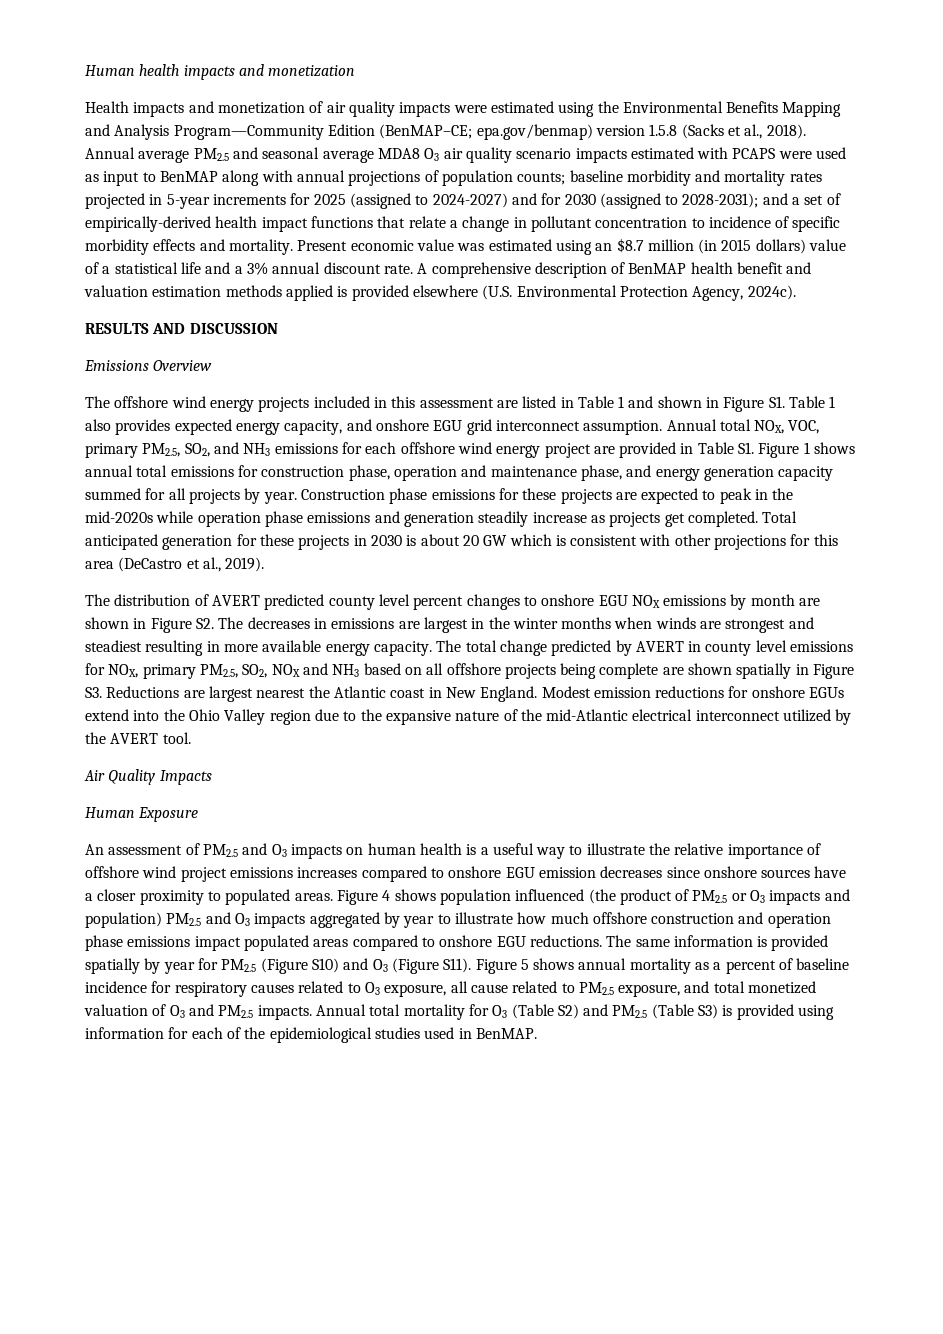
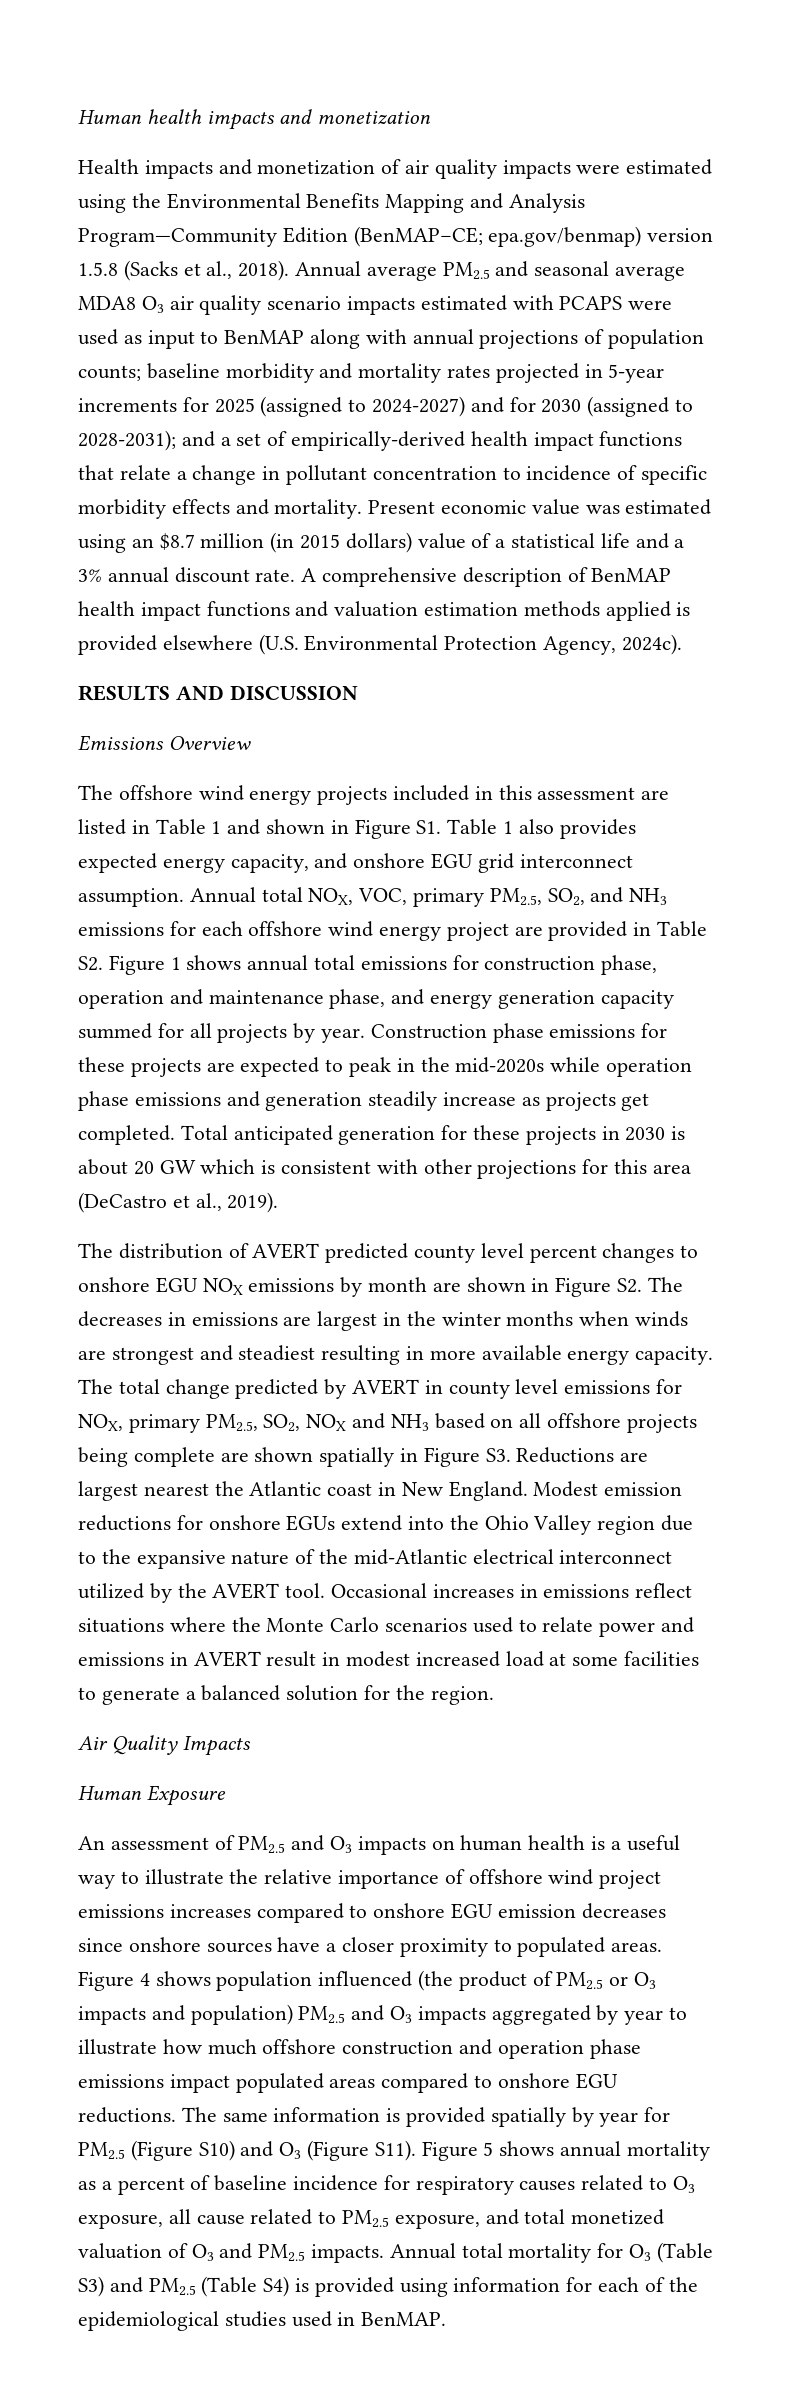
[737,262,784,274] benefit -> [140,601,290,621] impact functions
[738,442,755,454] S1. -> [78,956,103,971] S2.
(191, 738) none -> [331,1583,693,1598] [78,1617,695,1637] [78,1651,700,1667] [78,1685,494,1705] Occasional increases in emissions reflect situations where the Monte Carlo scenarios used to relate power and emissions in AVERT result in modest increased load at some facilities to generate a balanced solution for the region.
[557,1004,579,1019] S2) -> [78,2276,104,2297] S3)
[698,1004,719,1019] S3) -> [263,2276,290,2297] S4)

